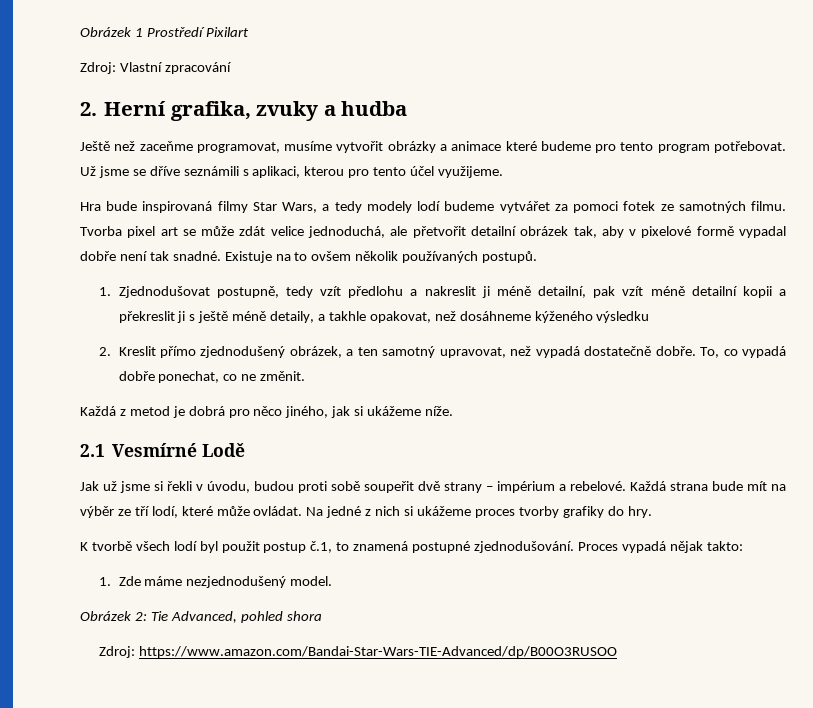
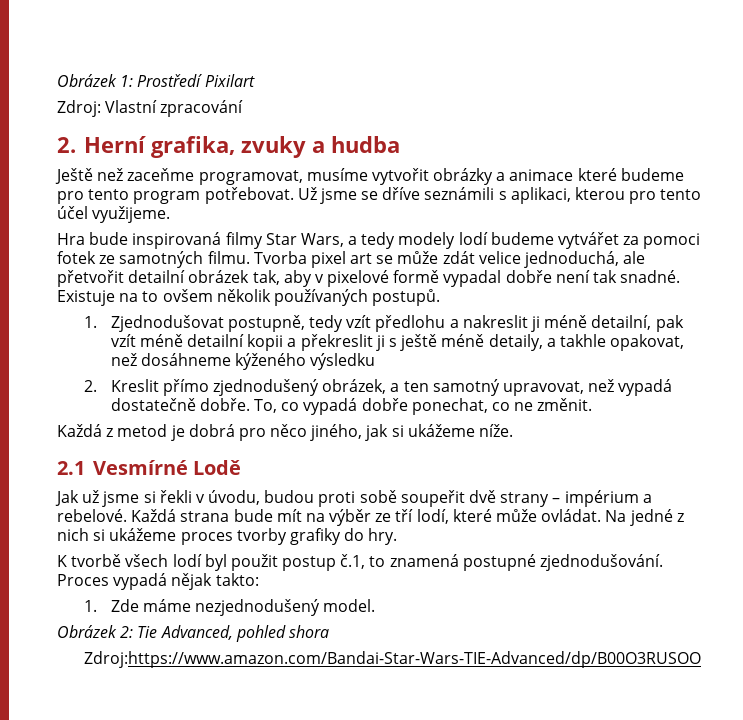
[80,27,143,37] Obrázek 1 -> [57,74,134,87] Obrázek 1:
[99,646,618,658] Zdroj: https://www.amazon.com/Bandai-Star-Wars-TIE-Advanced/dp/B00O3RUSOO -> [83,651,701,668] Zdroj:https://www.amazon.com/Bandai-Star-Wars-TIE-Advanced/dp/B00O3RUSOO

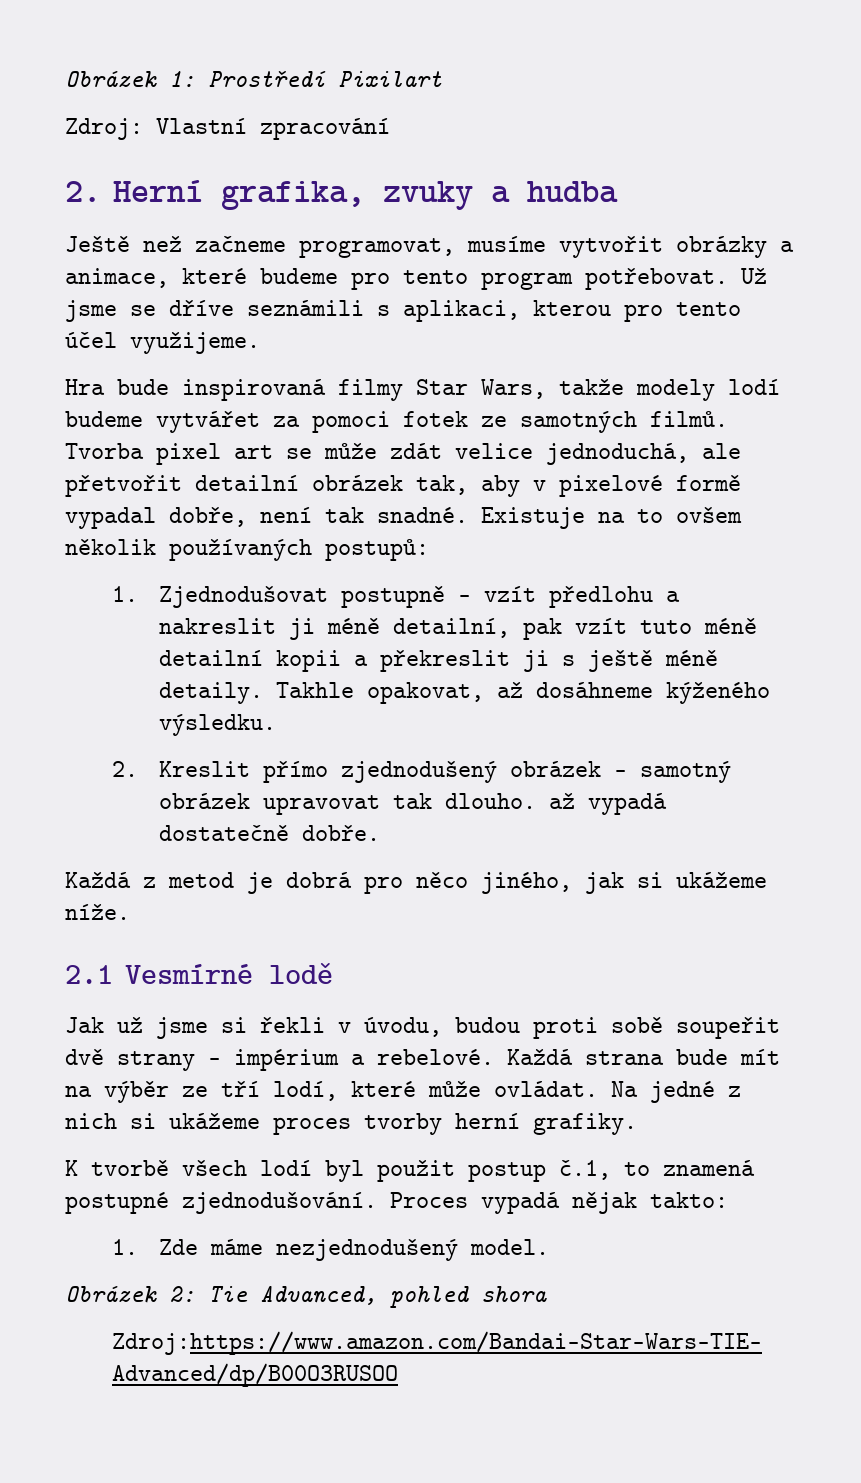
[127,168,195,181] zaceňme -> [195,236,286,252] začneme
[509,169,574,181] animace -> [65,268,169,288] animace,
[348,232,396,249] a tedy -> [559,379,624,395] takže
[207,251,250,264] filmu. -> [650,411,728,427] filmů.
[505,270,552,283] dobře -> [169,507,247,527] dobře,
[372,289,441,306] postupů. -> [325,539,429,561] postupů:
[227,315,344,332] postupně, tedy -> [340,586,471,608] postupně -
(136, 340) none -> [639,620,692,634] tuto
[488,334,685,351] [110,353,137,366] detaily, a takhle opakovat, než -> [158,682,523,704] detaily. Takhle opakovat, až
[310,353,376,370] výsledku -> [158,714,276,736] výsledku.
[322,379,673,396] [110,398,593,415] obrázek, a ten samotný upravovat, než vypadá dostatečně dobře. To, co vypadá dobře ponechat, co ne změnit. -> [509,761,731,783] [158,793,667,815] [158,825,380,841] obrázek – samotný obrázek upravovat tak dlouho. až vypadá dostatečně dobře.
[193,460,242,475] Lodě -> [269,963,334,984] lodě
[289,528,398,545] grafiky do hry. -> [455,1113,637,1135] herní grafiky.

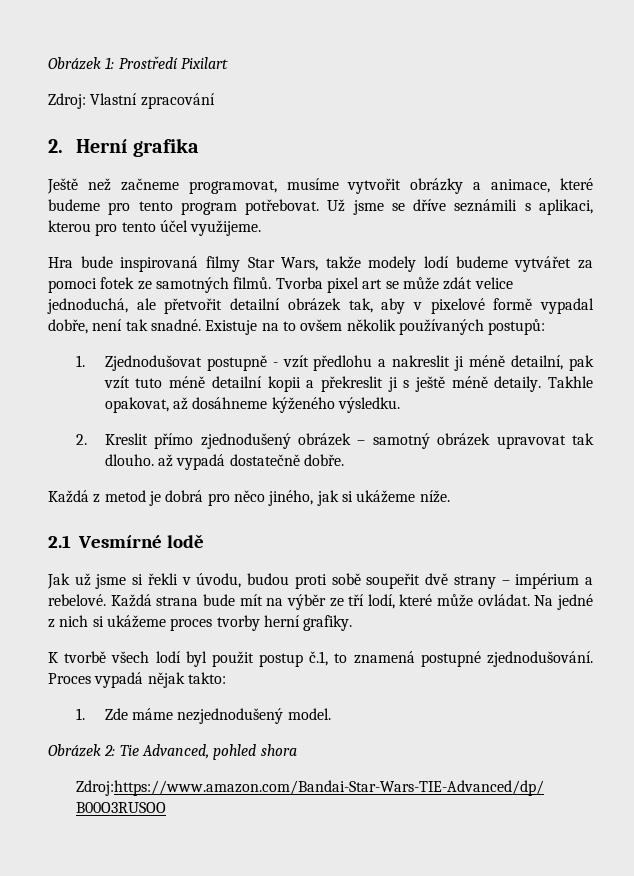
[221,181,619,210] grafika, zvuky a hudba -> [132,138,199,157] grafika

